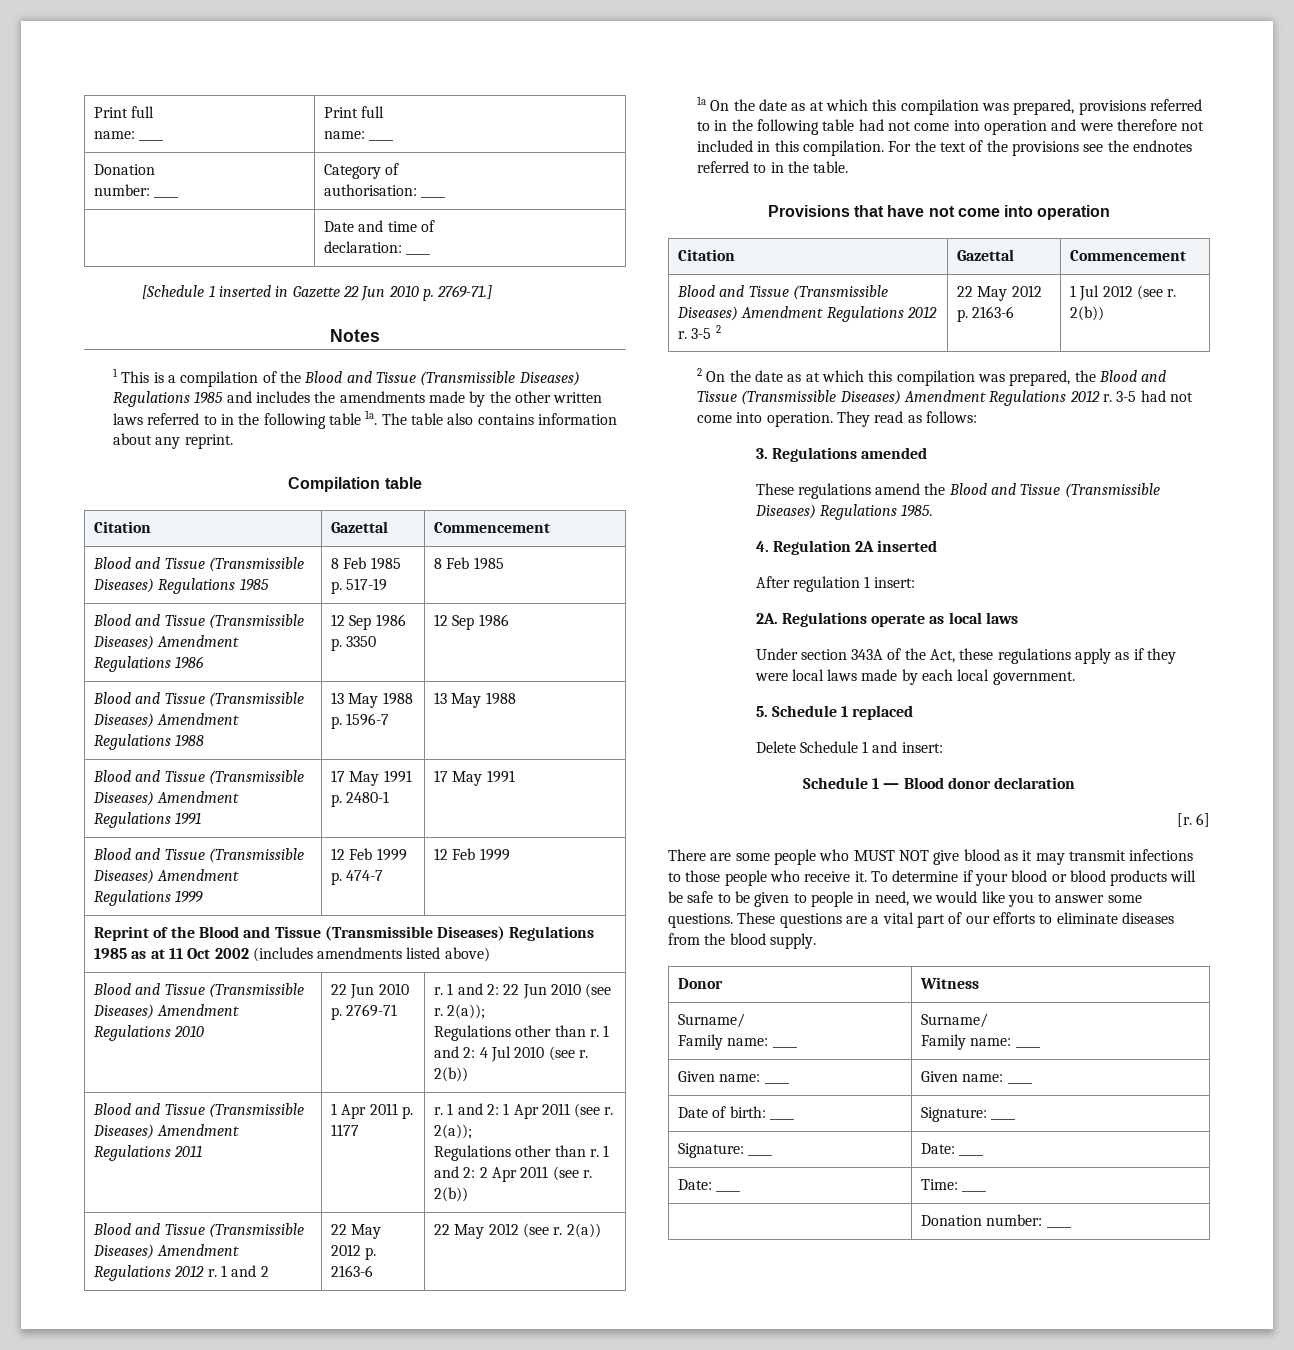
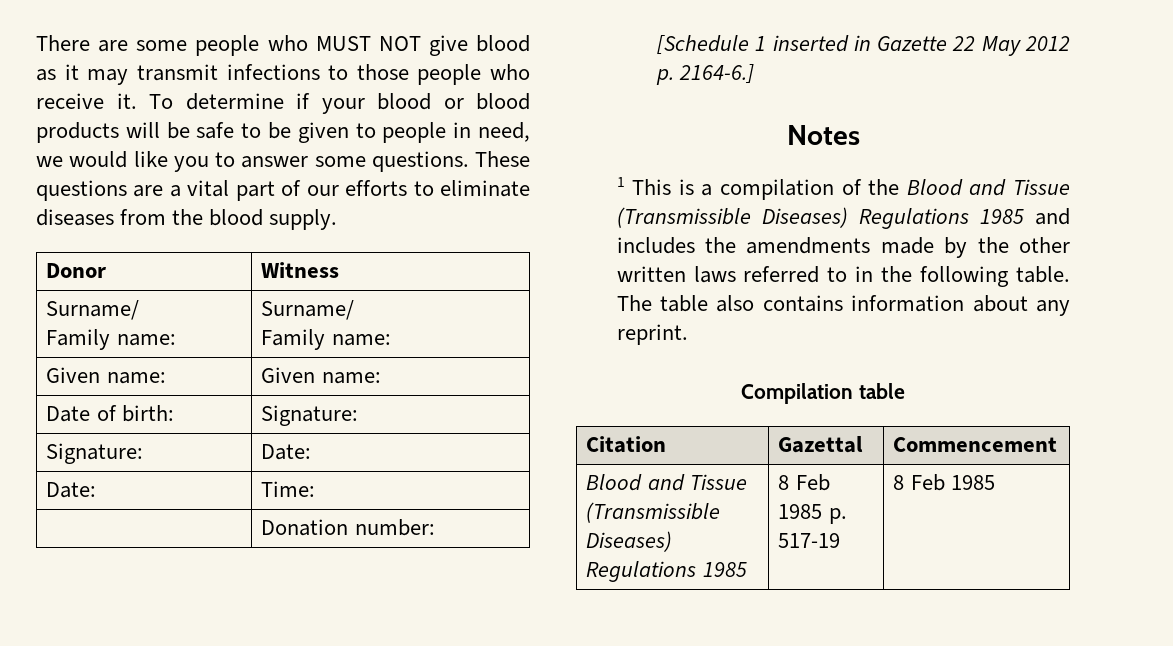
[93,106,155,118] [93,131,135,139] [139,139,164,141] [323,106,385,118] [323,131,365,139] [369,139,394,141] [93,164,155,175] [93,184,150,196] [154,196,179,198] [323,163,400,179] [323,184,417,196] [421,196,446,198] [323,220,435,232] [323,241,402,253] [406,253,431,255] [142,285,493,301] [330,329,380,342] [113,368,580,387] [113,391,603,407] [113,410,618,429] [113,433,233,449] [288,477,422,492] [93,521,151,533] [330,521,388,533] [433,522,550,533] [92,557,304,572] [92,578,269,594] [330,557,401,570] [330,578,388,594] [433,557,504,570] [92,614,304,629] [92,635,240,650] [93,656,205,672] [330,614,406,630] [330,636,377,651] [433,614,509,630] [92,692,304,707] [92,713,240,728] [93,734,205,750] [330,692,413,708] [330,713,390,729] [433,692,516,708] [92,770,304,785] [92,791,240,806] [93,812,202,828] [330,770,412,786] [330,791,390,807] [433,770,515,786] [92,848,304,863] [92,869,240,884] [93,890,204,906] [330,848,407,861] [330,870,384,885] [433,848,510,861] [93,926,595,941] [93,947,490,962] [92,983,304,998] [92,1004,240,1019] [93,1025,205,1041] [330,983,409,999] [330,1004,398,1020] [433,983,612,999] [433,1004,486,1019] [433,1025,610,1041] [433,1046,588,1062] [433,1067,468,1082] [92,1103,304,1118] [92,1124,240,1139] [93,1145,203,1161] [330,1103,413,1119] [330,1124,359,1136] [433,1103,614,1119] [433,1124,472,1139] [433,1145,610,1161] [433,1166,592,1182] [433,1187,468,1202] [92,1223,304,1238] [92,1244,240,1259] [93,1265,269,1281] [330,1224,382,1239] [330,1244,377,1260] [330,1265,373,1277] [433,1223,601,1239] [697,96,1203,115] [697,119,1205,135] [697,140,1193,156] [697,161,849,173] [767,205,1111,220] [677,249,735,261] [956,249,1014,261] [1069,250,1186,261] [676,285,888,300] [676,306,937,322] [677,325,721,339] [956,285,1042,301] [956,306,1015,322] [1069,285,1177,301] [1069,306,1104,321] [697,368,1167,386] [697,390,1194,406] [697,411,978,427] [755,447,928,462] [755,483,1160,499] [754,504,933,520] [755,540,938,555] [755,576,916,592] [755,612,1019,627] [755,648,1177,664] [754,669,1075,685] [755,705,914,720] [755,741,943,753] [802,777,1076,789] [1176,813,1210,827] Print full // name: ____ | Print full // name: ____ // Donation // number: ____ | Category of // authorisation: ____ // | Date and time of // declaration: ____ // [Schedule 1 inserted in Gazette 22 Jun 2010 p. 2769-71.] // Notes // 1 This is a compilation of the Blood and Tissue (Transmissible Diseases) Regulations 1985 and includes the amendments made by the other written laws referred to in the following table 1a. The table also contains information about any reprint. // Compilation table // Citation | Gazettal | Commencement // Blood and Tissue (Transmissible Diseases) Regulations 1985 | 8 Feb 1985 p. 517-19 | 8 Feb 1985 // Blood and Tissue (Transmissible Diseases) Amendment Regulations 1986 | 12 Sep 1986 p. 3350 | 12 Sep 1986 // Blood and Tissue (Transmissible Diseases) Amendment Regulations 1988 | 13 May 1988 p. 1596-7 | 13 May 1988 // Blood and Tissue (Transmissible Diseases) Amendment Regulations 1991 | 17 May 1991 p. 2480-1 | 17 May 1991 // Blood and Tissue (Transmissible Diseases) Amendment Regulations 1999 | 12 Feb 1999 p. 474-7 | 12 Feb 1999 // Reprint of the Blood and Tissue (Transmissible Diseases) Regulations 1985 as at 11 Oct 2002 (includes amendments listed above) // Blood and Tissue (Transmissible Diseases) Amendment Regulations 2010 | 22 Jun 2010 p. 2769-71 | r. 1 and 2: 22 Jun 2010 (see r. 2(a)); // Regulations other than r. 1 and 2: 4 Jul 2010 (see r. 2(b)) // Blood and Tissue (Transmissible Diseases) Amendment Regulations 2011 | 1 Apr 2011 p. 1177 | r. 1 and 2: 1 Apr 2011 (see r. 2(a)); // Regulations other than r. 1 and 2: 2 Apr 2011 (see r. 2(b)) // Blood and Tissue (Transmissible Diseases) Amendment Regulations 2012 r. 1 and 2 | 22 May 2012 p. 2163-6 | 22 May 2012 (see r. 2(a)) // 1a On the date as at which this compilation was prepared, provisions referred to in the following table had not come into operation and were therefore not included in this compilation. For the text of the provisions see the endnotes referred to in the table. // Provisions that have not come into operation // Citation | Gazettal | Commencement // Blood and Tissue (Transmissible Diseases) Amendment Regulations 2012 r. 3-5 2 | 22 May 2012 p. 2163-6 | 1 Jul 2012 (see r. 2(b)) // 2 On the date as at which this compilation was prepared, the Blood and Tissue (Transmissible Diseases) Amendment Regulations 2012 r. 3-5 had not come into operation. They read as follows: // 3. Regulations amended // These regulations amend the Blood and Tissue (Transmissible Diseases) Regulations 1985. // 4. Regulation 2A inserted // After regulation 1 insert: // 2A. Regulations operate as local laws // Under section 343A of the Act, these regulations apply as if they were local laws made by each local government. // 5. Schedule 1 replaced // Delete Schedule 1 and insert: // Schedule 1 — Blood donor declaration // [r. 6] // -> (36, 43) none
[772,1046,797,1048] [920,1013,988,1028] [920,1034,1012,1050] [1015,1046,1040,1048] [677,1071,761,1082] [764,1082,789,1084] [920,1071,1004,1082] [1007,1082,1032,1084] ____ | Surname/ // Family name: ____ // Given name: ____ | Given name: ____ -> [261,300,355,320] [261,329,391,350] [46,367,166,384] [261,367,381,384] | Surname/ // Family name: // Given name: | Given name:
[769,1118,794,1120] [920,1107,1016,1122] [677,1143,773,1158] [920,1143,955,1154] [959,1154,984,1156] [677,1179,712,1190] [716,1190,741,1192] ____ | Signature: ____ // Signature: ____ | Date: ____ // Date: ____ -> [261,405,359,426] [46,443,144,464] [261,444,312,460] [46,482,97,498] | Signature: // Signature: | Date: // Date:
[962,1190,987,1192] ____ -> (316, 489) none
[1046,1226,1071,1228] ____ -> [657,35,1070,56] [656,64,755,85] [786,125,860,145] [616,177,1070,200] [616,207,1070,229] [616,237,1070,258] [616,266,1070,287] [616,295,1070,316] [616,324,688,345] [741,383,905,404] [586,436,667,453] [778,436,864,453] [893,437,1058,452] [586,474,747,491] [586,502,721,523] [586,531,673,552] [586,561,747,582] [778,474,830,491] [778,504,847,524] [778,533,841,548] [893,474,995,491] // [Schedule 1 inserted in Gazette 22 May 2012 p. 2164-6.] // Notes // 1 This is a compilation of the Blood and Tissue (Transmissible Diseases) Regulations 1985 and includes the amendments made by the other written laws referred to in the following table. The table also contains information about any reprint. // Compilation table // Citation | Gazettal | Commencement // Blood and Tissue (Transmissible Diseases) Regulations 1985 | 8 Feb 1985 p. 517-19 | 8 Feb 1985

